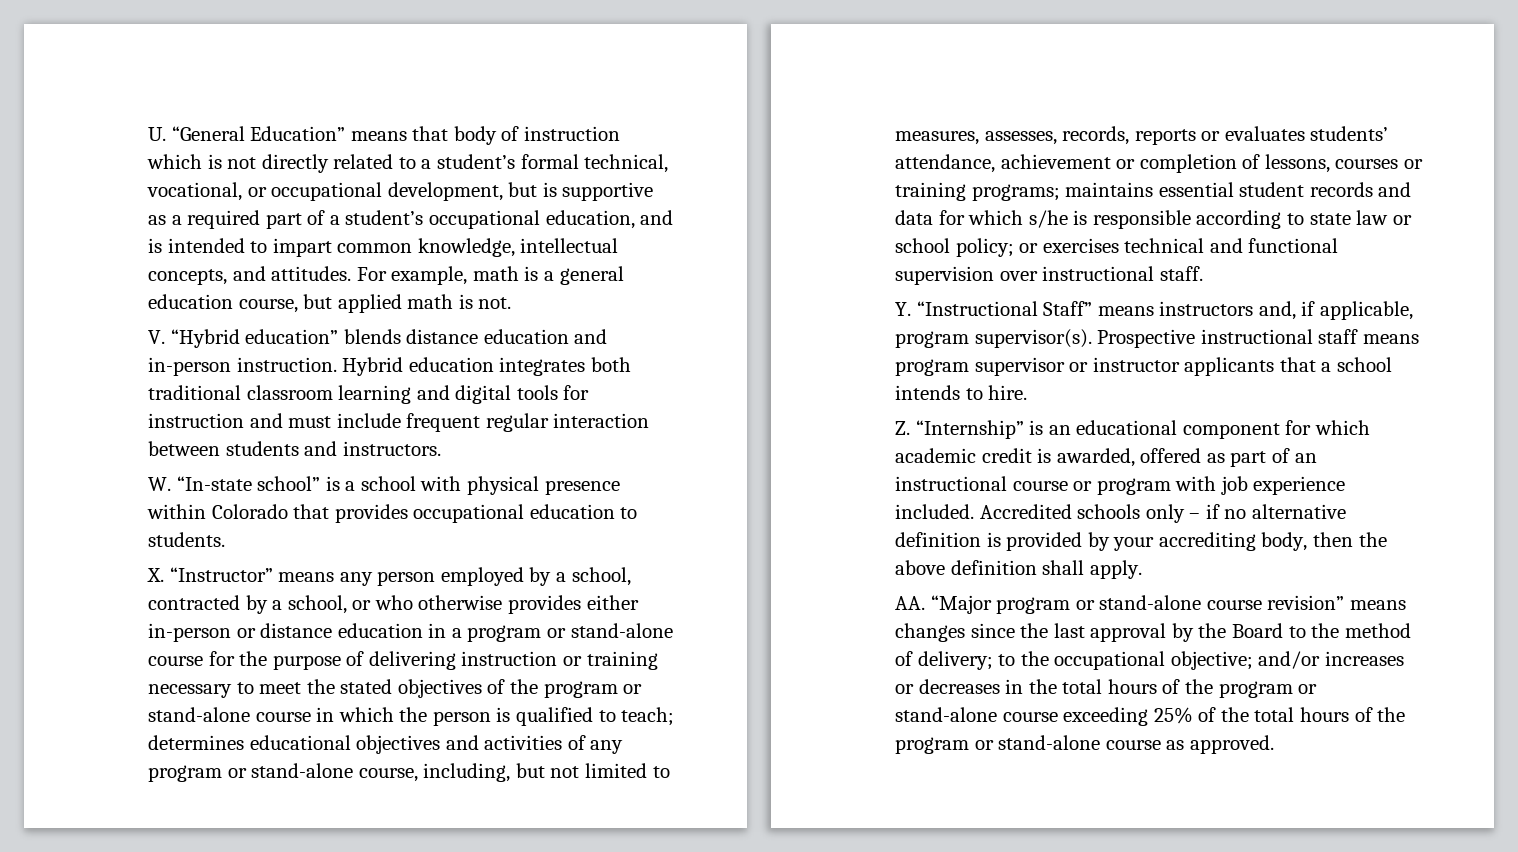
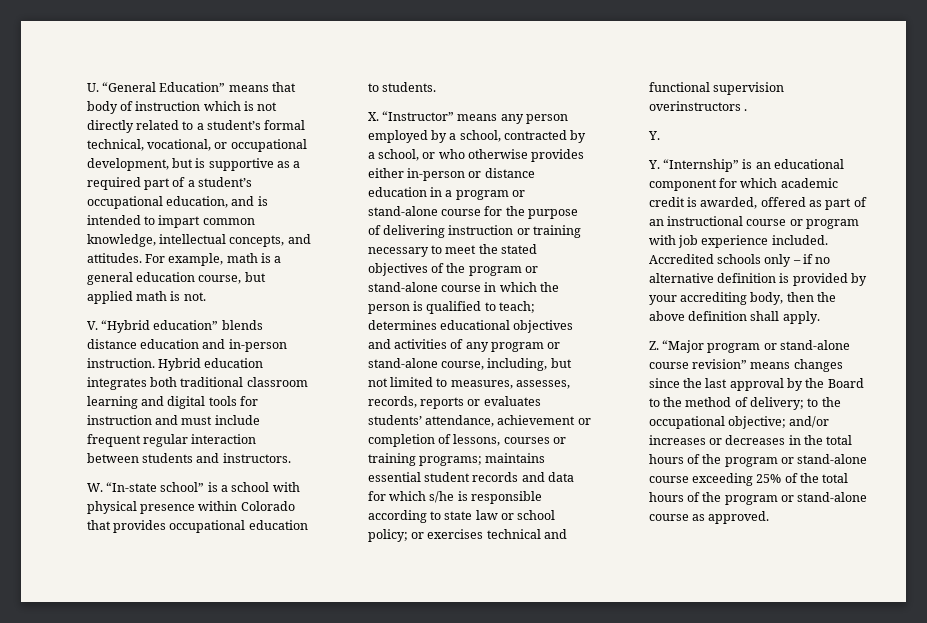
[999,266,1203,281] [895,301,1413,320] [895,329,1419,348] [895,357,1392,376] [895,385,1028,400] [895,421,911,435] over instructional staff. // Y. “Instructional Staff” means instructors and, if applicable, program supervisor(s). Prospective instructional staff means program supervisor or instructor applicants that a school intends to hire. // Z. -> [648,101,747,111] [647,131,660,140] [647,160,660,169] overinstructors . // Y. // Y.
[895,596,926,610] AA. -> [648,341,659,350] Z.

